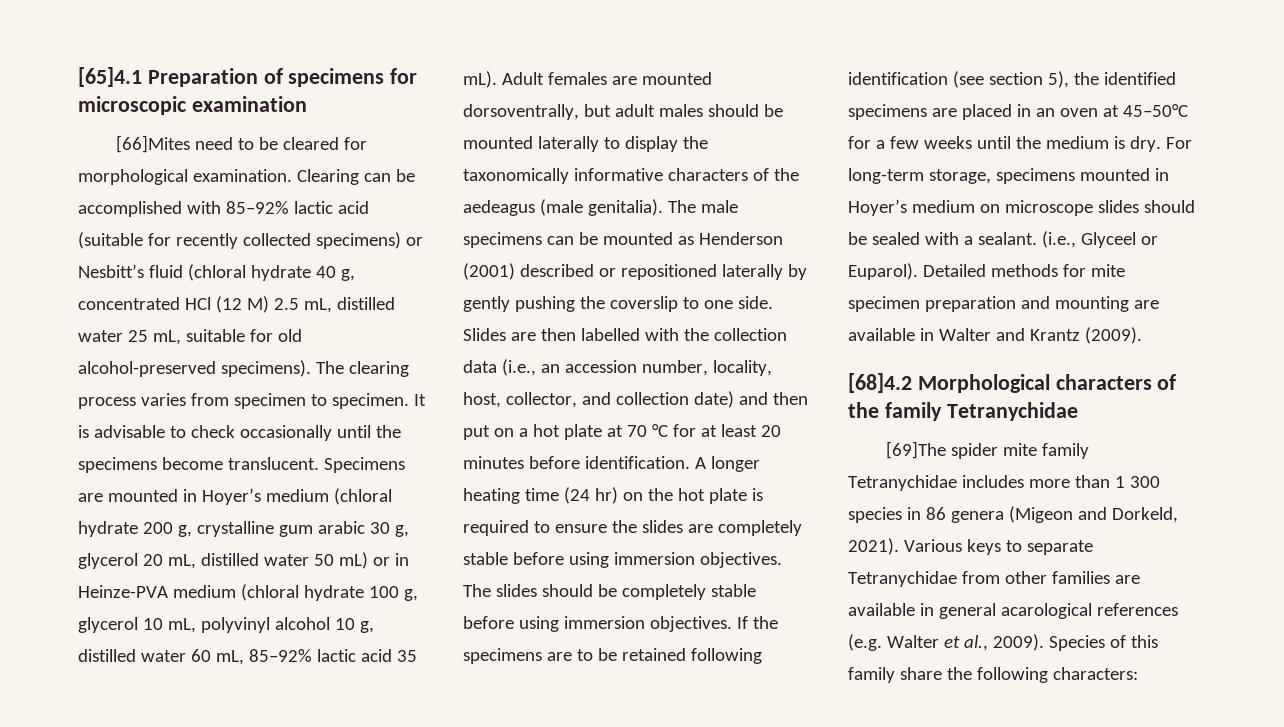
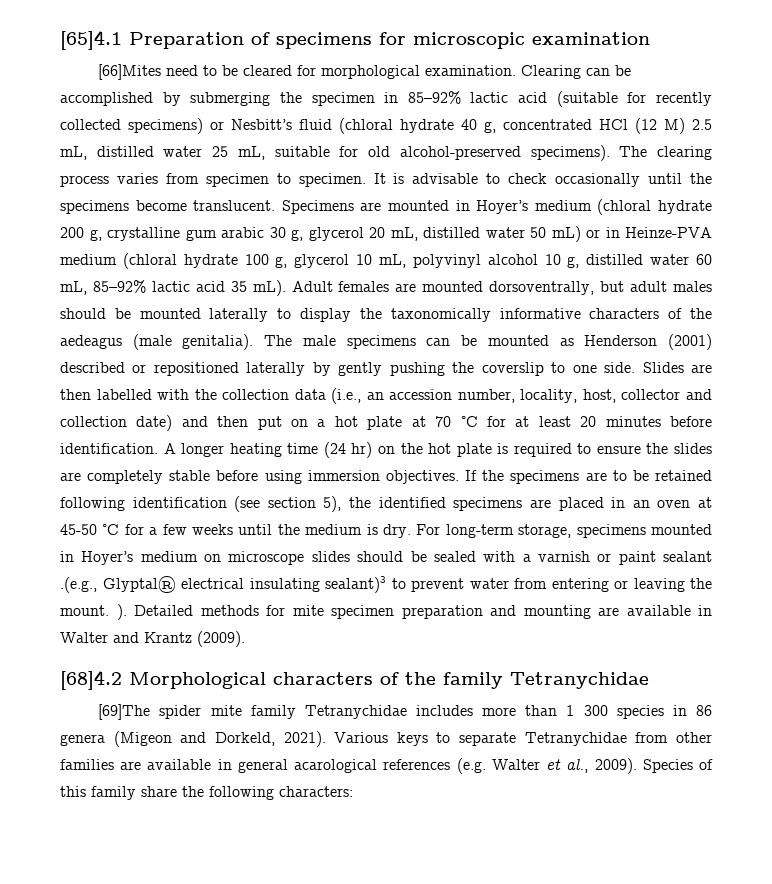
[186,201,221,214] with -> [162,92,399,106] by submerging the specimen in
[505,392,577,408] collector, -> [621,389,681,400] collector
[463,584,756,600] [463,616,732,632] The slides should be completely stable before using immersion objectives. -> (459, 477) none
[1122,104,1188,117] 45–50°C -> [60,524,120,535] 45-50 °C
[977,231,1158,248] [848,263,918,280] sealant. (i.e., Glyceel or Euparol). -> [537,551,712,565] [60,576,712,593] [60,604,127,620] varnish or paint sealant .(e.g., Glyptal® electrical insulating sealant)3 to prevent water from entering or leaving the mount. ).

